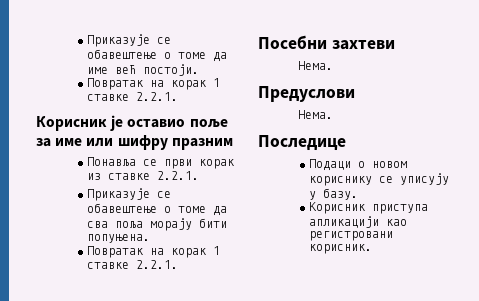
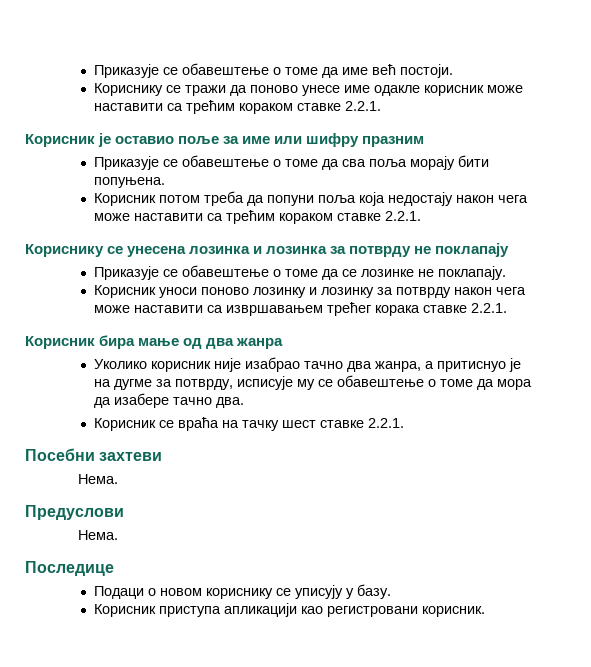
[86,78,220,90] Повратак на корак 1 -> [93,83,523,96] [93,100,293,114] Кориснику се тражи да поново унесе име одакле корисник може наставити са трећим кораком
[86,157,234,169] [86,171,199,180] // Понавља се први корак из ставке 2.2.1. -> (425, 141) none
[86,246,220,258] Повратак на корак 1 -> [93,191,528,206] [93,210,421,224] [25,243,510,257] [93,265,506,280] [93,285,526,298] [93,302,507,316] [25,335,284,349] [93,357,521,372] [93,375,532,390] [93,393,244,408] [93,417,316,431] Корисник потом треба да попуни поља која недостају након чега може наставити са трећим кораком ставке 2.2.1. // Кориснику се унесена лозинка и лозинка за потврду не поклапају // Приказује се обавештење о томе да се лозинке не поклапају. // Корисник уноси поново лозинку и лозинку за потврду након чега може наставити са извршавањем трећег корака ставке 2.2.1. // Корисник бира мање од два жанра // Уколико корисник није изабрао тачно два жанра, а притиснуо је на дугме за потврду, исписује му се обавештење о томе да мора да изабере тачно два. // Корисник се враћа на тачку шест

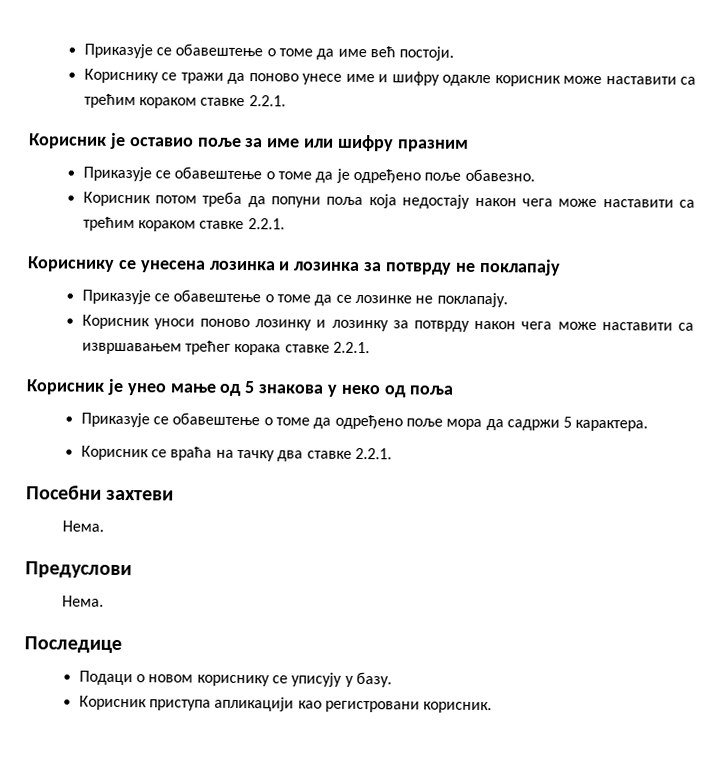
(370, 89) none -> [378,71,440,86] и шифру
[341,155,489,170] [93,177,165,188] сва поља морају бити попуњена. -> [335,168,535,184] је одређено поље обавезно.
[99,335,284,349] [93,357,521,372] [93,375,532,390] [93,393,244,408] бира мање од два жанра // Уколико корисник није изабрао тачно два жанра, а притиснуо је на дугме за потврду, исписује му се обавештење о томе да мора да изабере тачно два. -> [106,378,454,398] [80,412,649,432] је унео мање од 5 знакова у неко од поља // Приказује се обавештење о томе да одређено поље мора да садржи 5 карактера.
[281,420,316,428] шест -> [277,450,304,462] два

